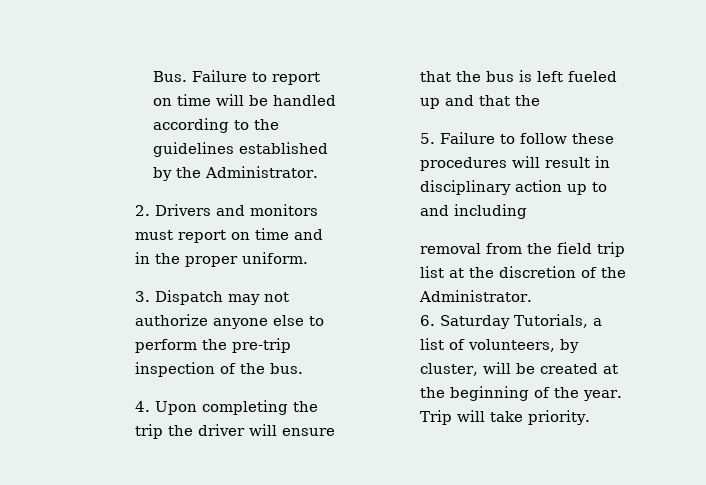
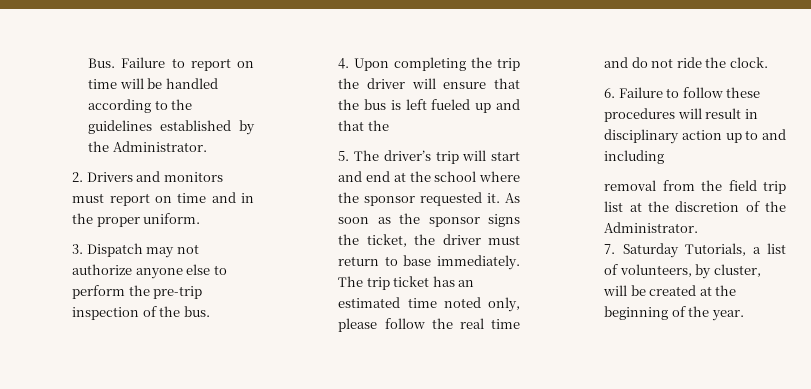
(435, 138) none -> [354,150,520,164] [338,171,520,182] [338,192,520,206] [338,213,520,227] [338,234,520,247] [338,255,520,270] [338,276,475,290] [338,297,520,312] [338,318,520,332] [604,57,768,68] [604,88,616,98] The driver’s trip will start and end at the school where the sponsor requested it. As soon as the sponsor signs the ticket, the driver must return to base immediately. The trip ticket has an estimated time noted only, please follow the real time and do not ride the clock. // 6.
[419,315,435,326] 6. -> [604,244,616,254] 7.
[419,410,590,425] Trip will take priority. -> (744, 315) none

